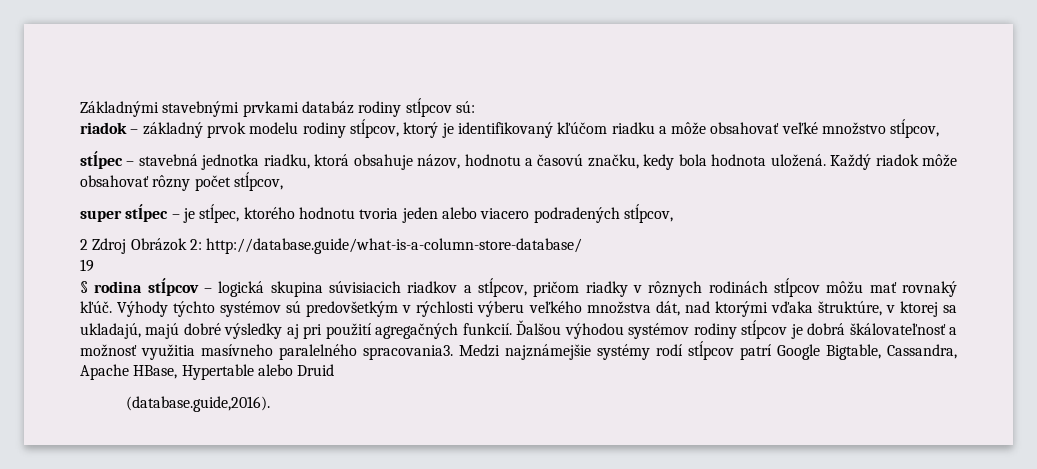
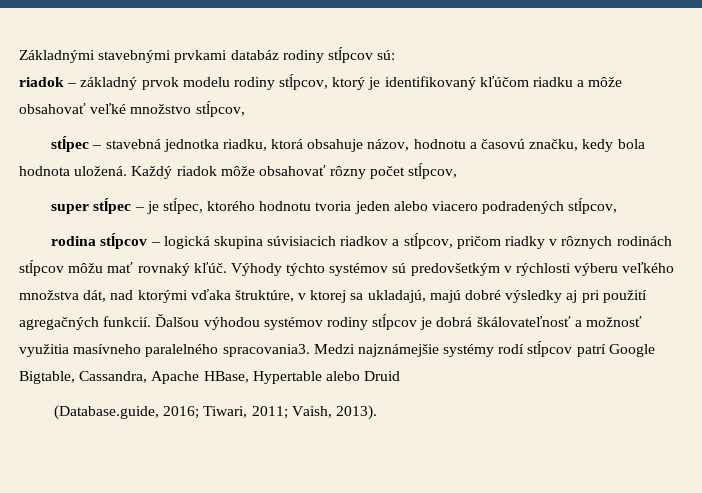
[80,238,583,254] [80,259,94,272] [80,281,88,293] 2 Zdroj Obrázok 2: http://database.guide/what-is-a-column-store-database/ // 19 // § -> (618, 206) none
[125,396,270,412] (database.guide,2016). -> [54,405,377,420] (Database.guide, 2016; Tiwari, 2011; Vaish, 2013).

